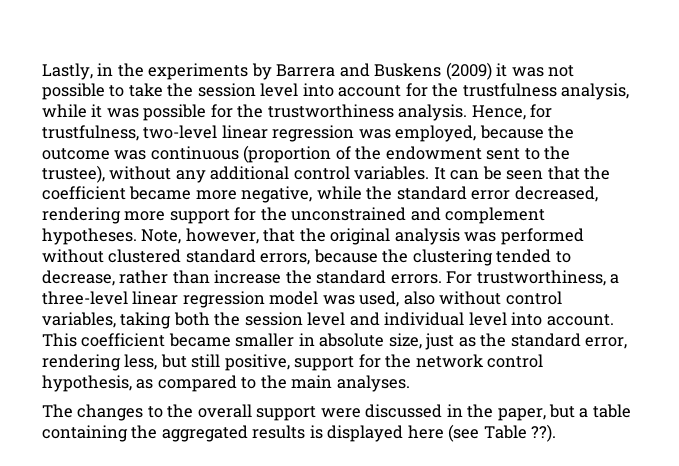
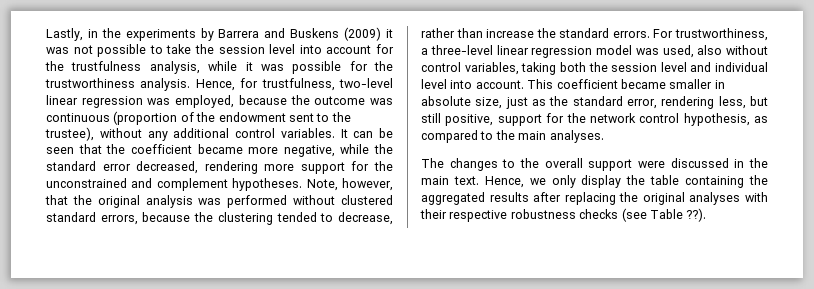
[497,404,589,421] paper, but a -> [421,175,646,188] main text. Hence, we only display the
[309,425,444,442] is displayed here -> [533,192,768,205] [420,209,619,222] after replacing the original analyses with their respective robustness checks

